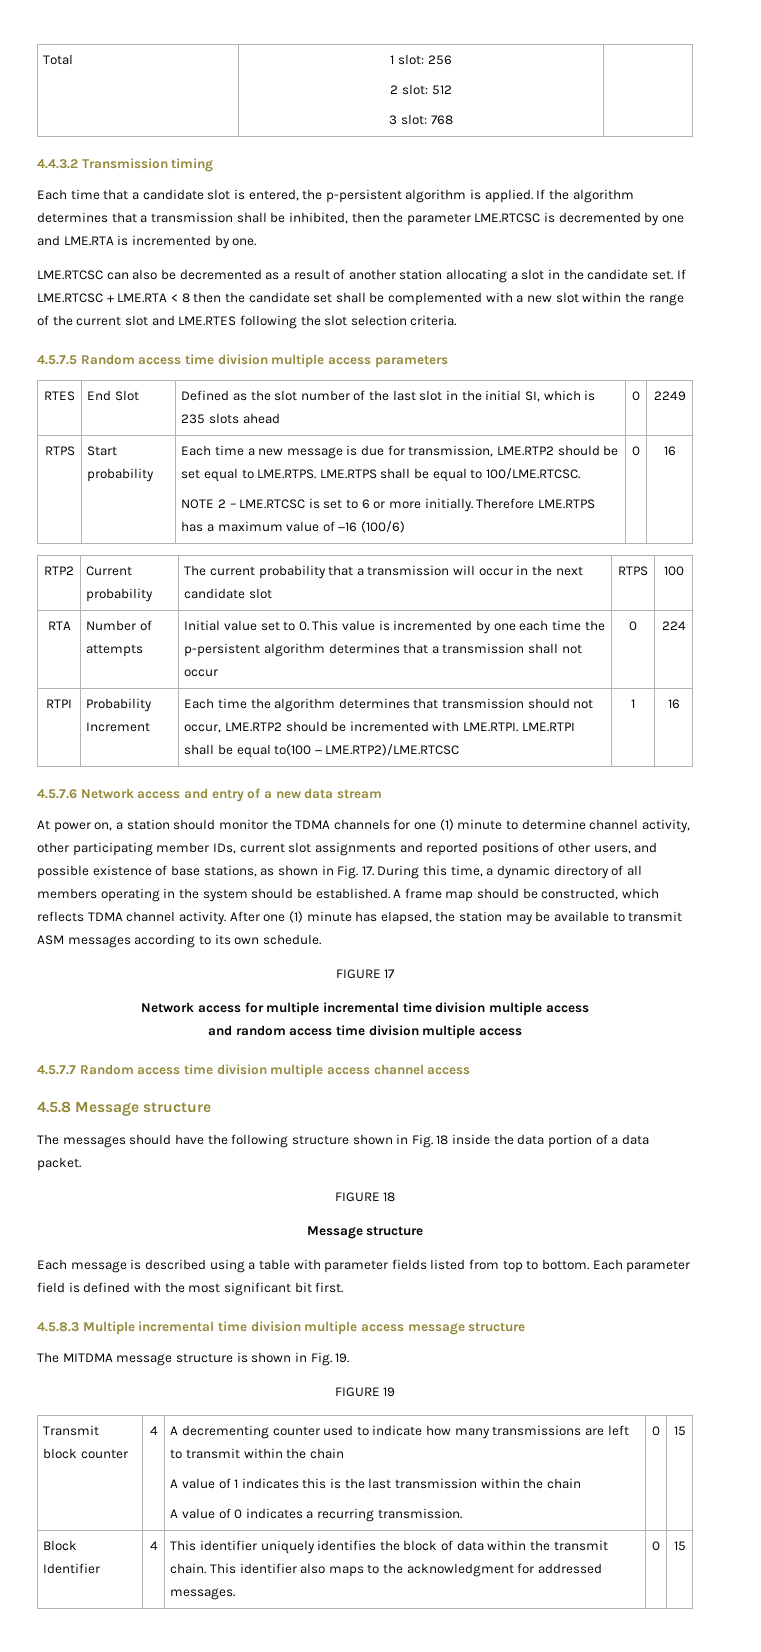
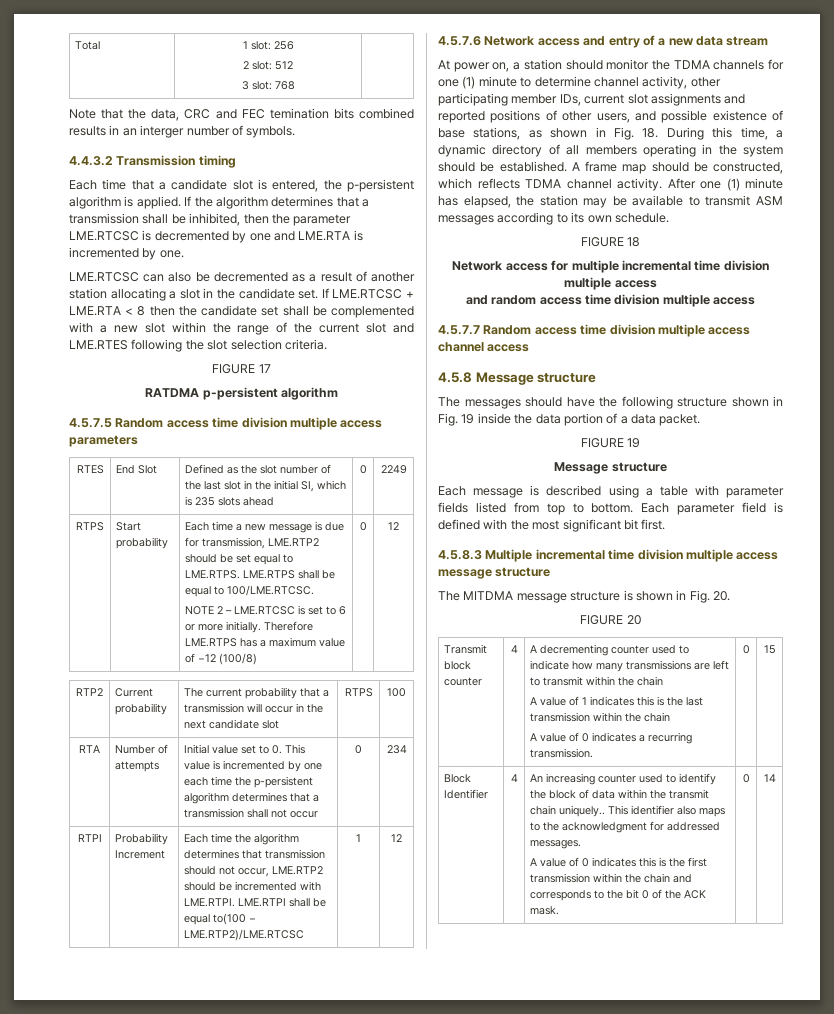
(453, 120) none -> [69,108,414,121] [69,125,296,138] // Note that the data, CRC and FEC temination bits combined results in an interger number of symbols.
(457, 320) none -> [212,364,271,374] [145,387,338,400] // FIGURE 17 // RATDMA p-persistent algorithm
[338,521,406,533] [632,446,640,456] [663,446,676,456] −16 (100/6) | 0 | 16 -> [198,653,258,665] [359,522,367,531] [388,522,399,530] −12 (100/8) | 0 | 12
[661,621,686,630] 224 -> [386,745,407,754] 234
[667,699,680,709] 16 -> [391,834,402,842] 12
[361,866,374,876] 17. -> [642,128,659,138] 18.
[384,969,396,978] 17 -> [627,237,641,247] 18
[436,1135,449,1145] 18 -> [461,414,475,424] 19
[383,1192,396,1202] 18 -> [627,438,641,448] 19
[335,1353,350,1363] [334,1387,396,1397] 19. // FIGURE 19 -> [713,591,730,601] [580,615,641,625] 20. // FIGURE 20
[170,1540,377,1554] This identifier uniquely identifies -> [530,773,717,785] An increasing counter used to identify
[170,1563,207,1574] chain. -> [530,805,606,817] chain uniquely..
[652,1541,660,1551] [673,1541,686,1551] | 0 | 15 -> [530,857,708,867] [530,873,693,883] [530,889,707,901] [530,906,560,915] [742,774,750,783] [763,774,776,782] // A value of 0 indicates this is the first transmission within the chain and corresponds to the bit 0 of the ACK mask. | 0 | 14

